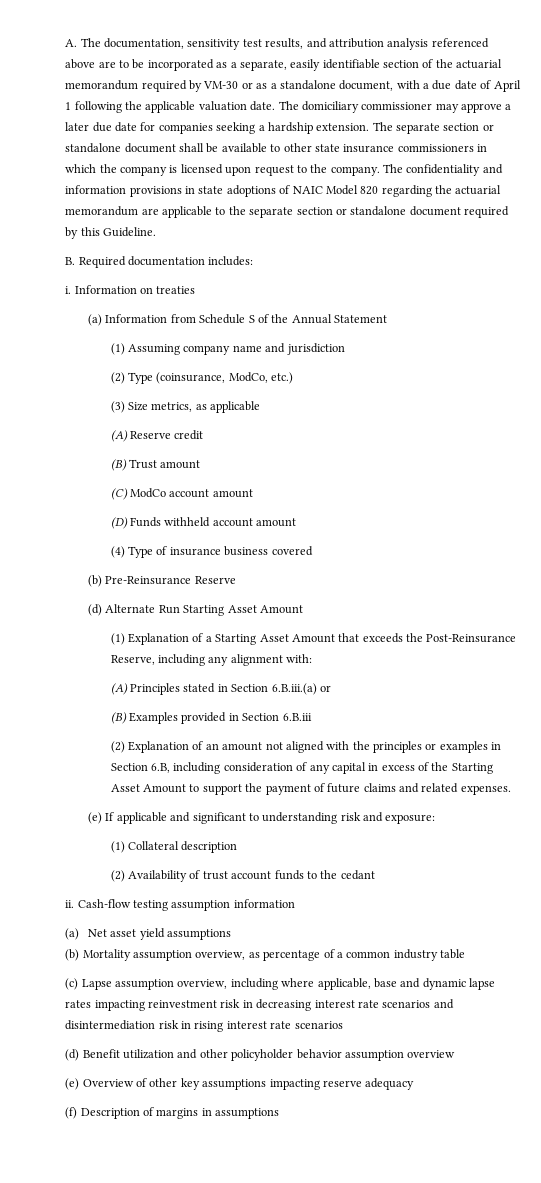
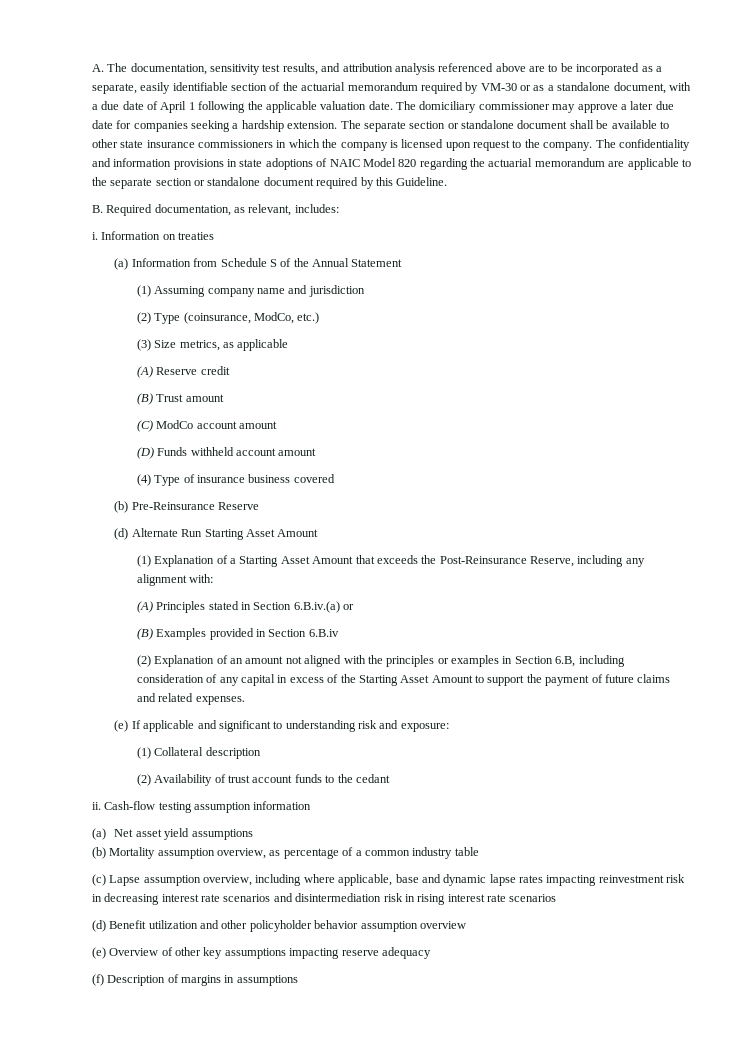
[128,256,206,266] documentation -> [154,204,292,216] documentation, as relevant,
[271,683,317,695] 6.B.iii.(a) -> [293,601,340,613] 6.B.iv.(a)
[282,713,312,721] 6.B.iii -> [308,629,339,637] 6.B.iv

